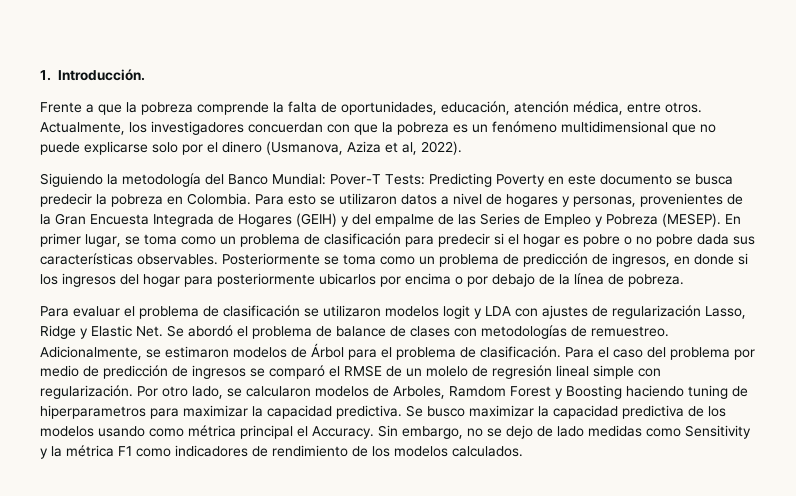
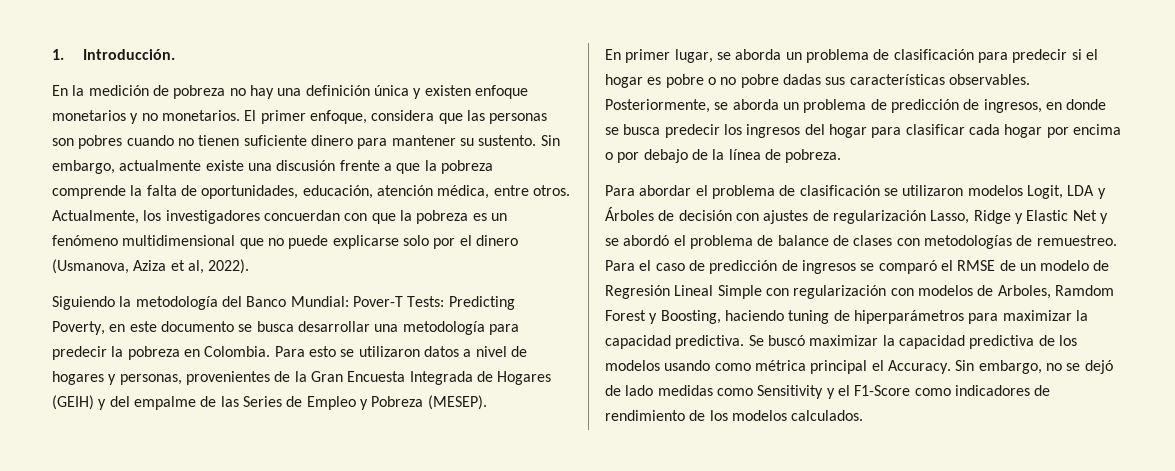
[40,102,82,113] Frente -> [52,85,528,99] [52,110,548,124] [52,135,560,149] [52,160,380,174] En la medición de pobreza no hay una definición única y existen enfoque monetarios y no monetarios. El primer enfoque, considera que las personas son pobres cuando no tienen suficiente dinero para mantener su sustento. Sin embargo, actualmente existe una discusión frente
[496,174,545,187] Poverty -> [52,321,105,335] Poverty,
(733, 179) none -> [297,321,519,335] desarrollar una metodología para
(721, 220) none -> (487, 402) //
[144,234,216,245] toma como -> [735,49,782,60] aborda
[697,234,729,245] dada -> [782,74,821,85] dadas
[222,253,415,265] Posteriormente se toma como -> [605,99,779,113] Posteriormente, se aborda
[738,253,748,265] si -> [605,124,720,138] se busca predecir
[217,273,376,287] posteriormente ubicarlos -> [905,124,1043,138] clasificar cada hogar
[73,306,120,317] evaluar -> [639,185,692,196] abordar
[443,305,511,319] logit y LDA -> [1026,185,1106,199] [605,207,732,221] Logit, LDA y Árboles de decisión
[136,325,184,337] Net. Se -> [1072,210,1108,224] [605,238,619,246] Net y se
[40,343,755,360] [40,365,79,377] Adicionalmente, se estimaron modelos de Árbol para el problema de clasificación. Para el caso del problema por medio -> [605,260,685,271] Para el caso
[426,365,661,379] [40,385,311,399] molelo de regresión lineal simple con regularización. Por otro lado, se calcularon -> [1040,260,1110,271] [605,285,914,299] modelo de Regresión Lineal Simple con regularización con
[566,385,622,399] Boosting -> [660,310,721,324] Boosting,
[40,405,146,419] hiperparametros -> [853,310,964,324] hiperparámetros
[427,406,465,417] busco -> [767,335,805,346] buscó
[506,425,533,439] dejo -> [1084,360,1113,374] dejó
[51,445,132,457] la métrica F1 -> [837,385,911,396] el F1-Score

